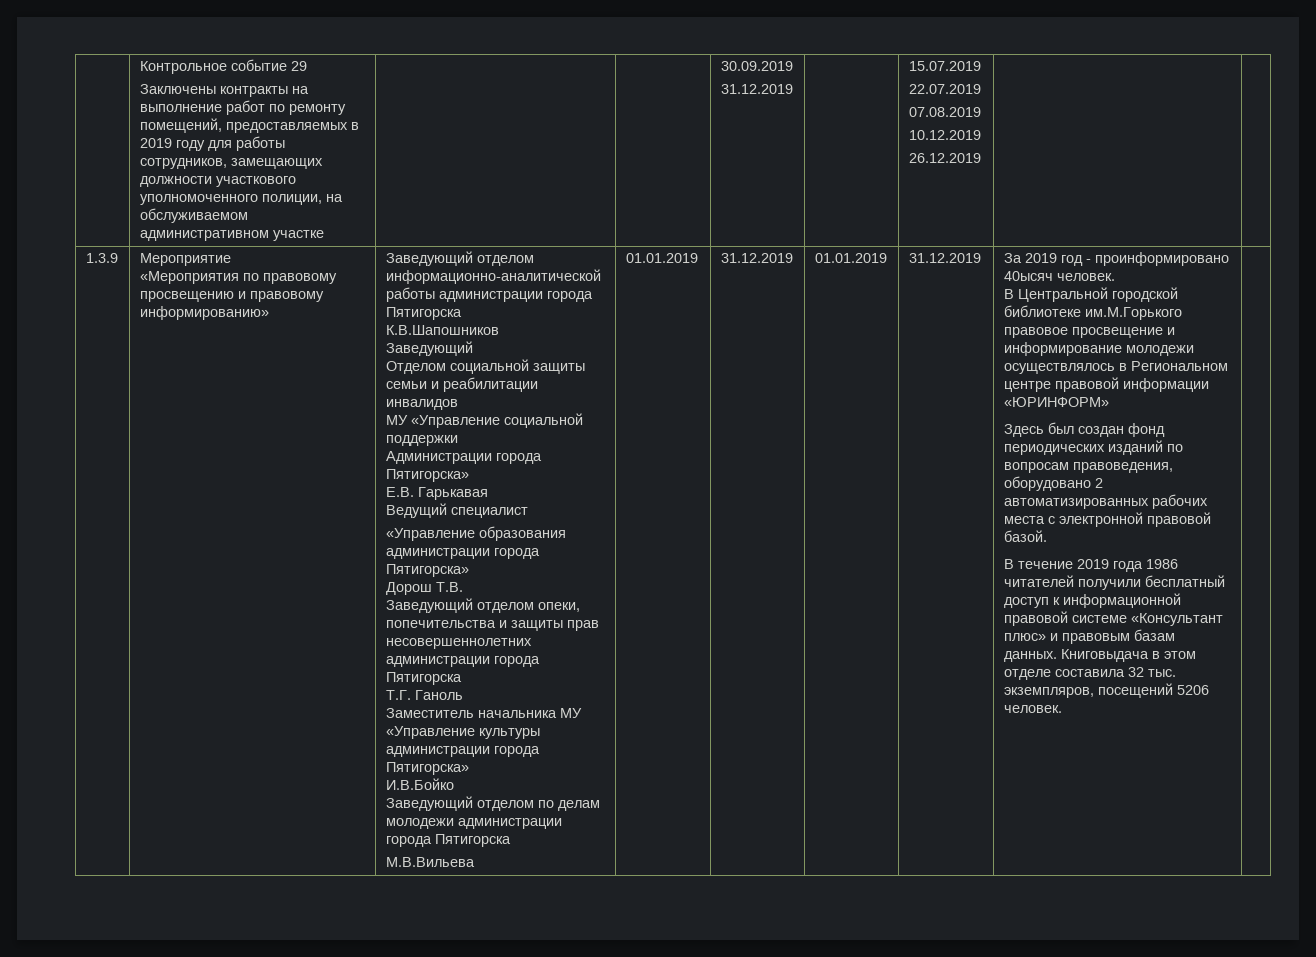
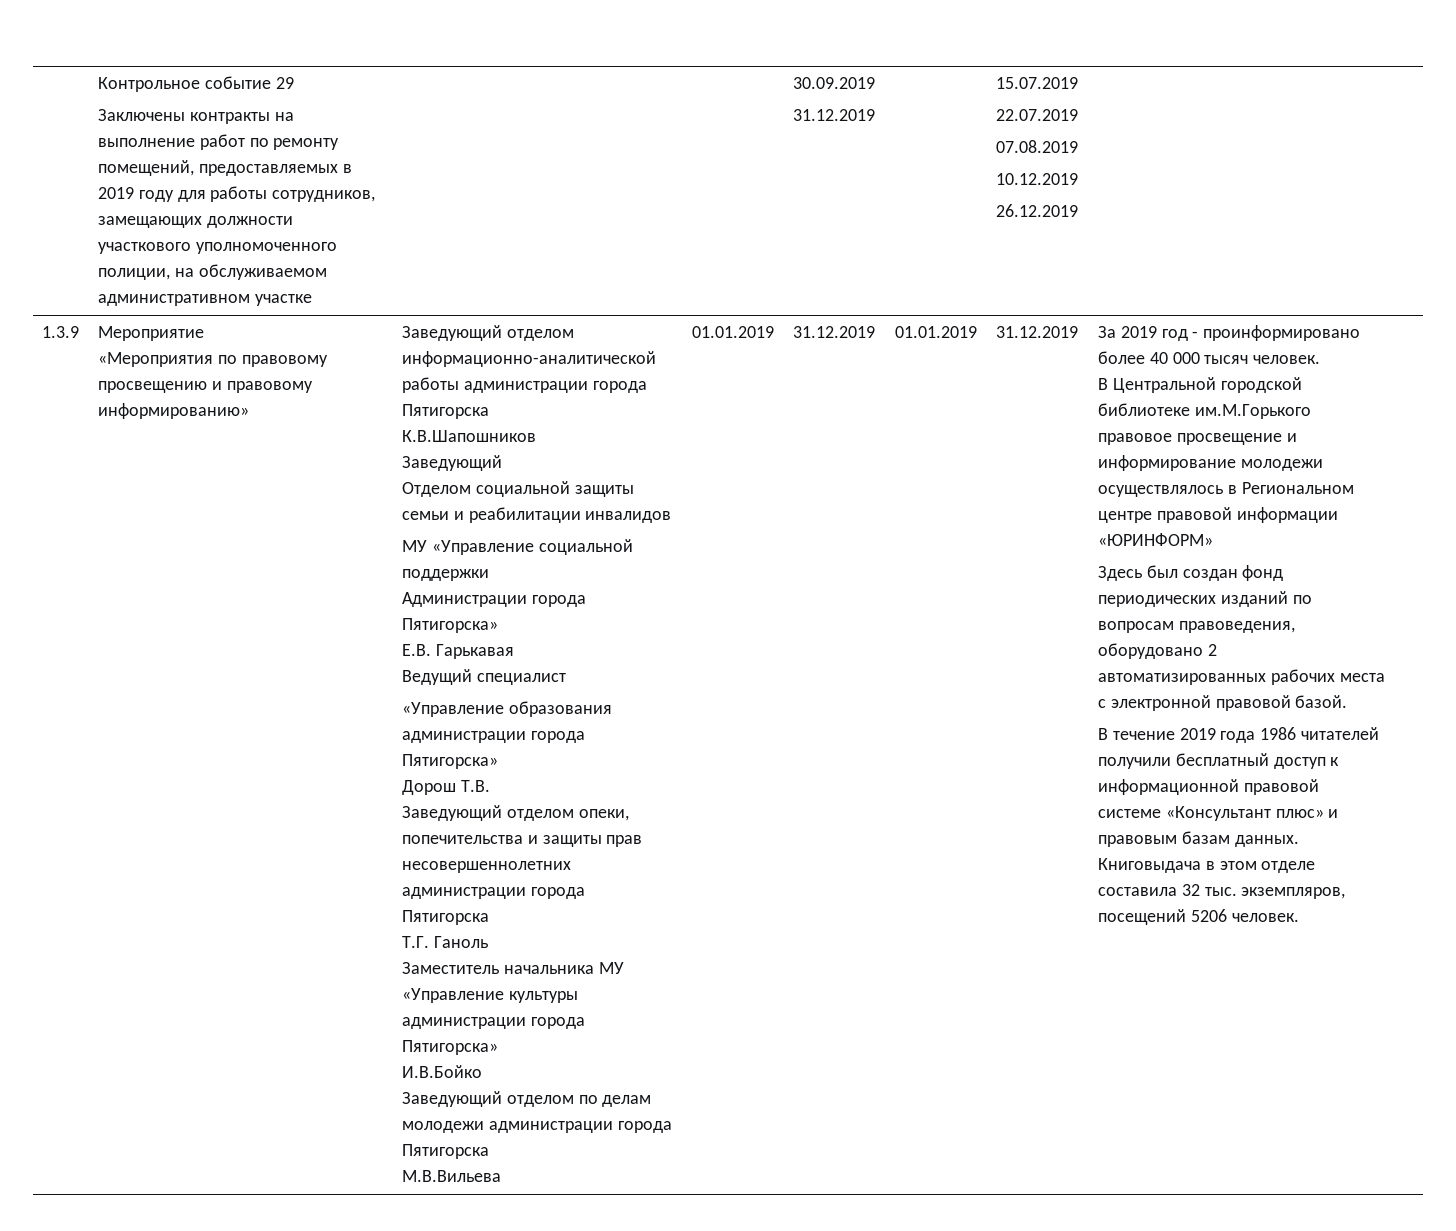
[1003,271,1053,281] 40ысяч -> [1098,351,1249,364] более 40 000 тысяч

